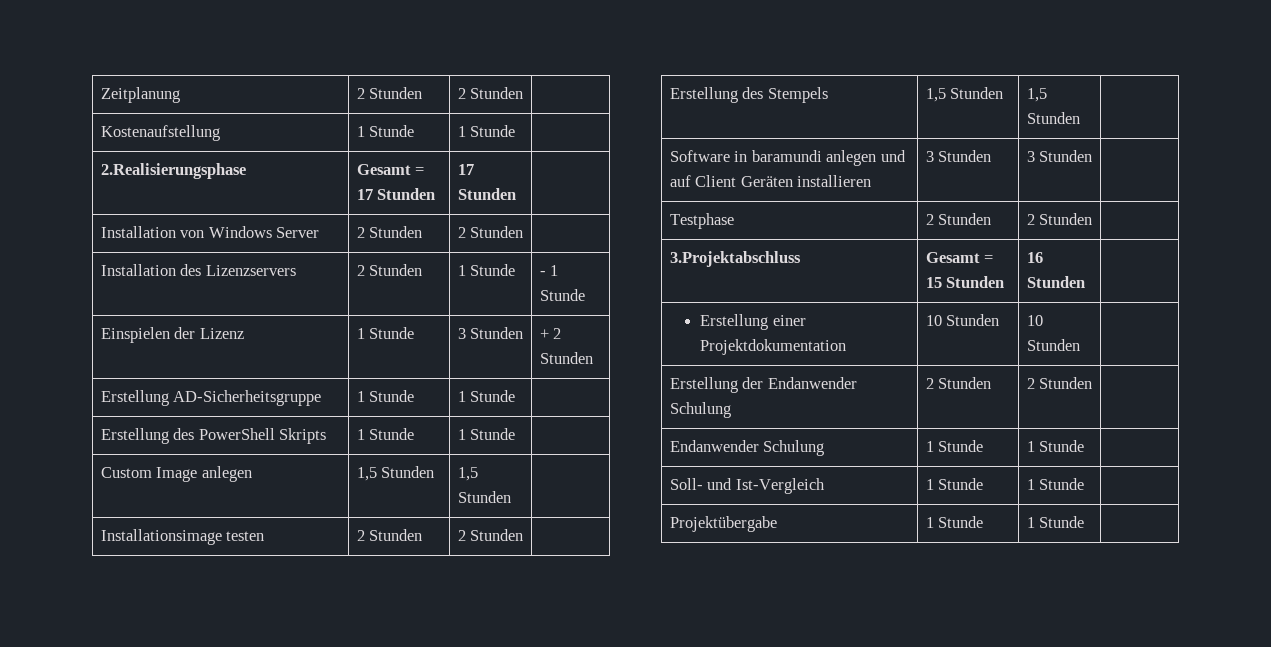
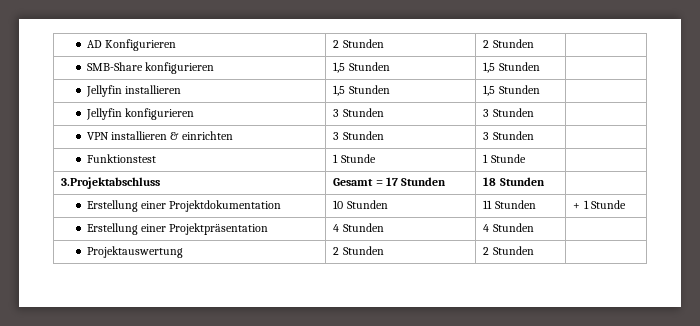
[100,87,180,103] [356,87,423,99] [457,87,524,99] [100,125,220,141] [356,125,415,137] [457,125,516,137] [100,163,246,179] Zeitplanung | 2 Stunden | 2 Stunden | // Kostenaufstellung | 1 Stunde | 1 Stunde | // 2.Realisierungsphase -> [86,39,177,51] [333,39,384,48] [483,39,534,48] [86,62,215,74] [333,62,390,73] [483,62,540,73] [85,85,182,97] [333,85,390,96] [483,85,540,96] [85,108,195,120] [333,108,384,117] [483,108,534,117] [86,131,233,140] [333,131,384,140] [483,131,534,140] [86,154,156,163] [333,154,376,163] [483,154,526,163] [61,177,161,189] AD Konfigurieren | 2 Stunden | 2 Stunden | // SMB-Share konfigurieren | 1,5 Stunden | 1,5 Stunden | // Jellyfin installieren | 1,5 Stunden | 1,5 Stunden | // Jellyfin konfigurieren | 3 Stunden | 3 Stunden | // VPN installieren & einrichten | 3 Stunden | 3 Stunden | // Funktionstest | 1 Stunde | 1 Stunde | // 3.Projektabschluss
[457,164,474,175] [457,188,516,200] [100,226,320,238] [356,226,423,238] [457,226,524,238] [100,264,296,276] [356,264,423,276] [457,264,516,276] [539,265,559,276] [539,289,585,301] [100,327,244,343] [356,327,415,339] [457,327,524,339] [539,328,562,339] [539,352,593,364] [100,390,322,406] [356,390,415,402] [457,390,516,402] [100,428,327,444] [356,428,415,440] [457,428,516,440] [100,466,252,482] [356,466,435,481] [457,467,478,481] [457,491,511,503] [100,529,265,545] [356,529,423,541] [457,529,524,541] [669,87,828,103] [925,87,1004,102] [1026,88,1047,102] [1026,112,1080,124] [669,150,906,166] [669,175,872,187] [925,150,992,162] [1026,150,1093,162] [669,213,734,229] [925,213,992,225] [1026,213,1093,225] [669,251,801,267] [925,252,994,263] [925,276,1005,288] [1026,252,1043,263] 17 Stunden | // Installation von Windows Server | 2 Stunden | 2 Stunden | // Installation des Lizenzservers | 2 Stunden | 1 Stunde | - 1 Stunde // Einspielen der Lizenz | 1 Stunde | 3 Stunden | + 2 Stunden // Erstellung AD-Sicherheitsgruppe | 1 Stunde | 1 Stunde | // Erstellung des PowerShell Skripts | 1 Stunde | 1 Stunde | // Custom Image anlegen | 1,5 Stunden | 1,5 Stunden | // Installationsimage testen | 2 Stunden | 2 Stunden | // Erstellung des Stempels | 1,5 Stunden | 1,5 Stunden | // Software in baramundi anlegen und auf Client Geräten installieren | 3 Stunden | 3 Stunden | // Testphase | 2 Stunden | 2 Stunden | // 3.Projektabschluss | Gesamt = 15 Stunden | 16 -> [483,177,497,186] 18
[1026,315,1043,326] [1026,339,1080,351] [669,377,857,393] [669,402,731,418] [925,377,992,389] [1026,377,1093,389] [669,440,825,456] [925,440,984,452] [1026,440,1085,452] [669,478,825,494] [925,478,984,490] [1026,478,1085,490] [669,516,777,532] [925,516,984,528] [1026,516,1085,528] 10 Stunden | // Erstellung der Endanwender Schulung | 2 Stunden | 2 Stunden | // Endanwender Schulung | 1 Stunde | 1 Stunde | // Soll- und Ist-Vergleich | 1 Stunde | 1 Stunde | // Projektübergabe | 1 Stunde | 1 Stunde -> [483,200,536,209] [573,200,626,209] [86,223,269,235] [333,223,384,232] [483,223,534,232] [86,246,183,258] [333,246,384,255] [483,246,534,255] 11 Stunden | + 1 Stunde // Erstellung einer Projektpräsentation | 4 Stunden | 4 Stunden | // Projektauswertung | 2 Stunden | 2 Stunden

